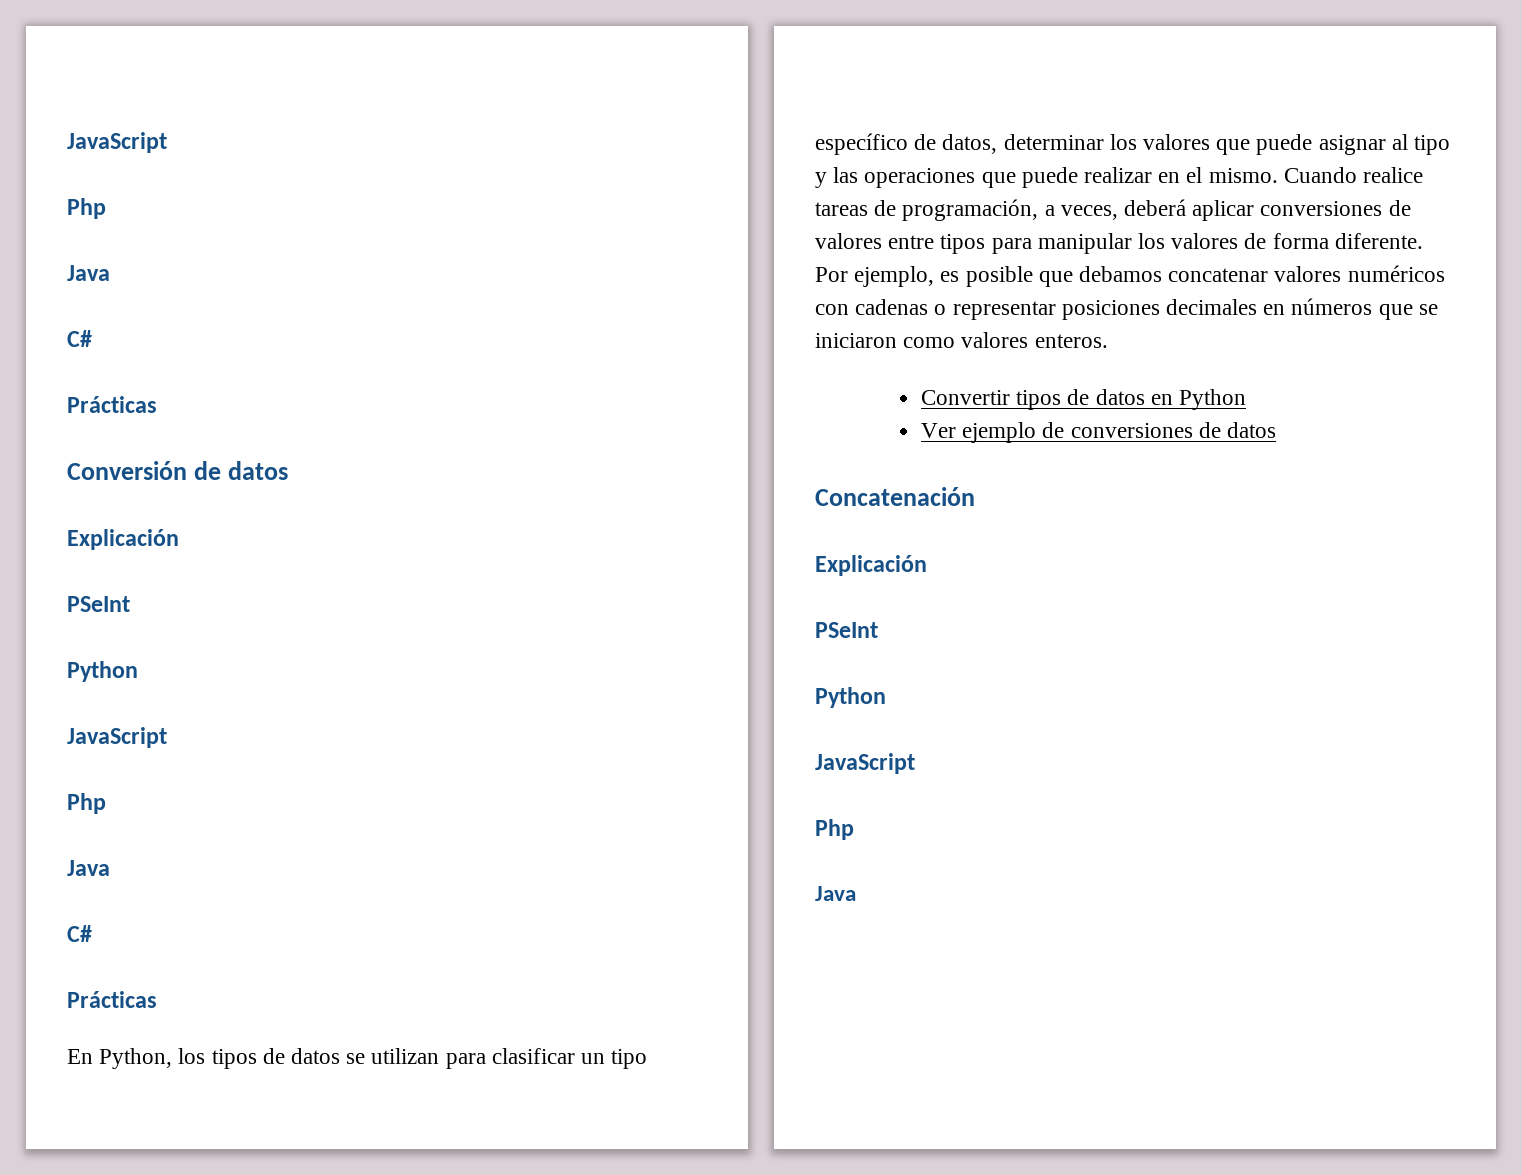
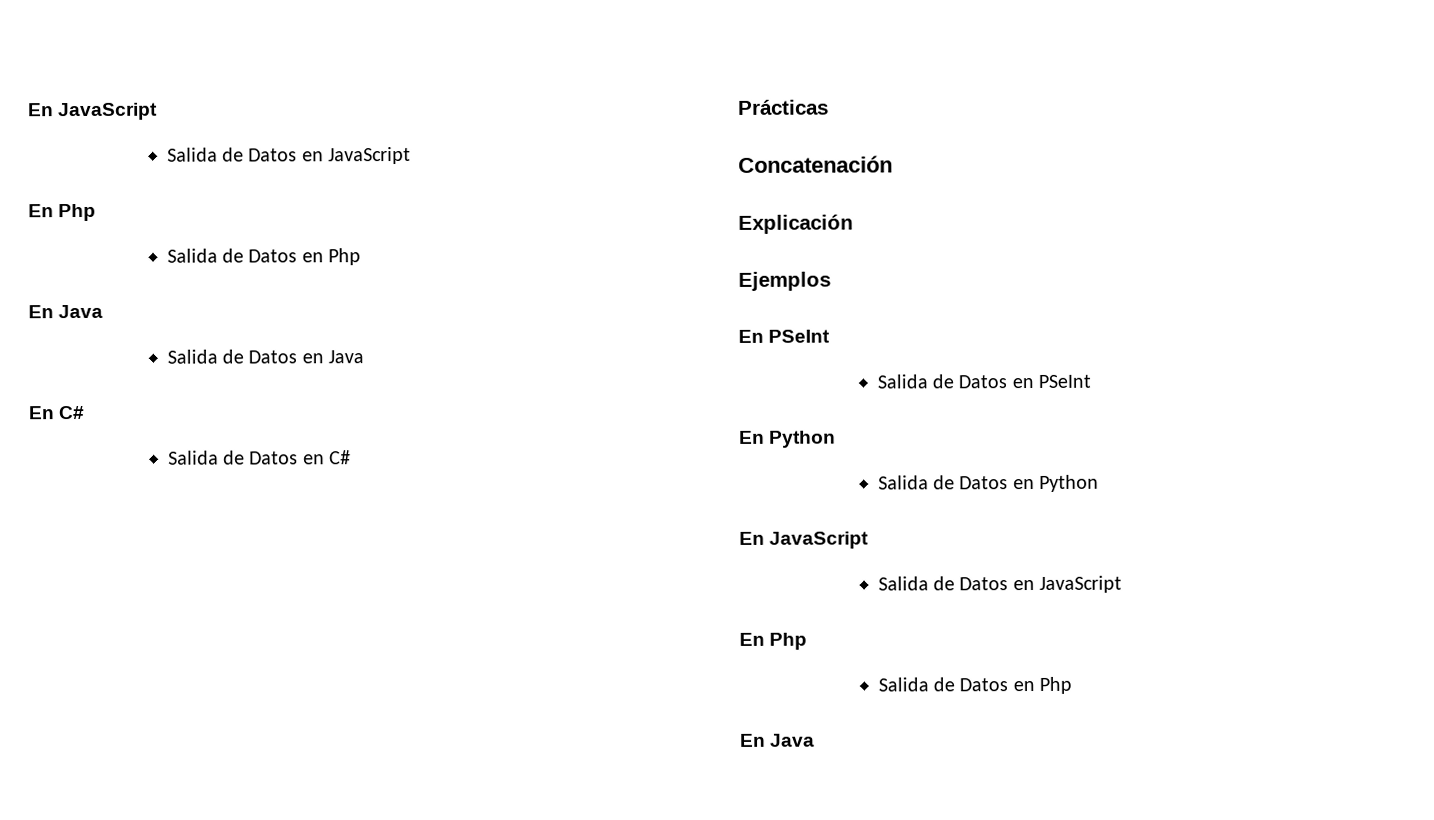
[67,132,167,153] [67,198,106,219] [67,265,110,281] [67,330,92,347] [67,396,157,413] [67,461,288,480] [67,529,179,550] [67,596,130,612] [67,661,138,682] [67,727,167,748] [67,793,106,814] [67,860,110,876] [67,925,92,942] [67,991,157,1008] [67,1048,648,1069] [815,133,1451,155] [815,167,1424,188] [815,199,1411,221] [815,233,1423,254] [815,265,1445,287] [815,298,1438,320] [815,332,1108,348] [921,389,1247,410] [921,422,1277,443] JavaScript // Php // Java // C# // Prácticas // Conversión de datos // Explicación // PSeInt // Python // JavaScript // Php // Java // C# // Prácticas // En Python, los tipos de datos se utilizan para clasificar un tipo específico de datos, determinar los valores que puede asignar al tipo y las operaciones que puede realizar en el mismo. Cuando realice tareas de programación, a veces, deberá aplicar conversiones de valores entre tipos para manipular los valores de forma diferente. Por ejemplo, es posible que debamos concatenar valores numéricos con cadenas o representar posiciones decimales en números que se iniciaron como valores enteros. // Convertir tipos de datos en Python // Ver ejemplo de conversiones de datos -> [28,102,159,121] [166,146,412,165] [28,203,97,222] [166,248,362,266] [28,304,104,319] [166,349,365,364] [28,405,86,420] [167,450,352,465] [738,99,829,115] En JavaScript // Salida de Datos en JavaScript // En Php // Salida de Datos en Php // En Java // Salida de Datos en Java // En C# // Salida de Datos en C# // Prácticas
[815,622,878,638] [815,687,886,708] [815,753,915,774] [815,819,854,840] PSeInt // Python // JavaScript // Php // -> [738,271,831,291] [738,329,831,343] [876,374,1092,389] [739,430,837,448] [877,474,1100,492] [739,531,870,549] [877,575,1123,593] [739,632,808,650] [877,676,1073,694] [740,733,766,747] Ejemplos // En PSeInt // Salida de Datos en PSeInt // En Python // Salida de Datos en Python // En JavaScript // Salida de Datos en JavaScript // En Php // Salida de Datos en Php // En

